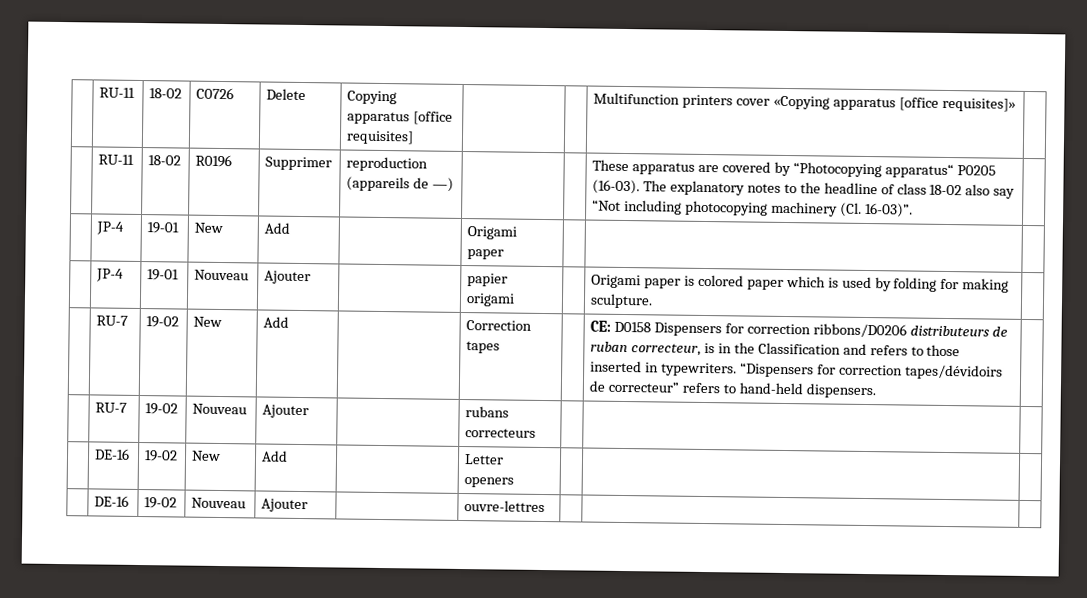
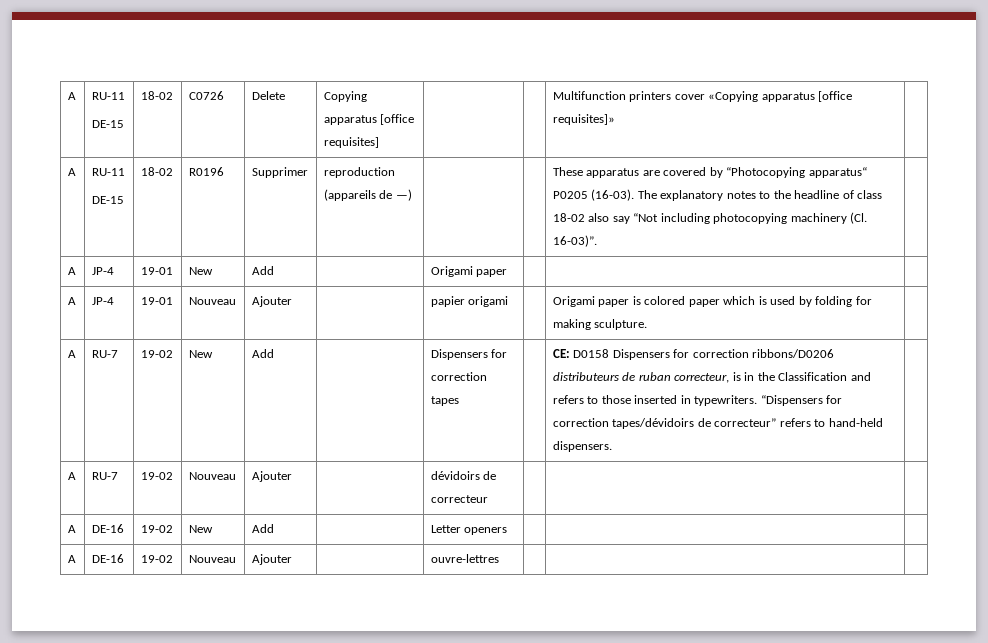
[99,87,136,98] | RU-11 -> [67,92,76,100] [91,92,125,100] [91,120,124,128] A | RU-11 // DE-15
[98,154,135,165] | RU-11 -> [67,168,76,176] [91,168,125,176] [91,196,124,204] A | RU-11 // DE-15
(913, 210) none -> [67,267,76,275] A
(505, 254) none -> [67,297,76,305] A
(654, 301) none -> [67,350,76,358] A
[466,320,533,331] Correction -> [430,349,508,360] [430,372,487,381] Dispensers for correction
(876, 391) none -> [67,472,76,480] A
[465,406,510,418] [465,428,537,438] rubans correcteurs | | | // -> [430,471,497,480] [430,495,488,503] [67,525,76,533] dévidoirs de correcteur | | | // A
(515, 482) none -> [67,555,76,563] A

